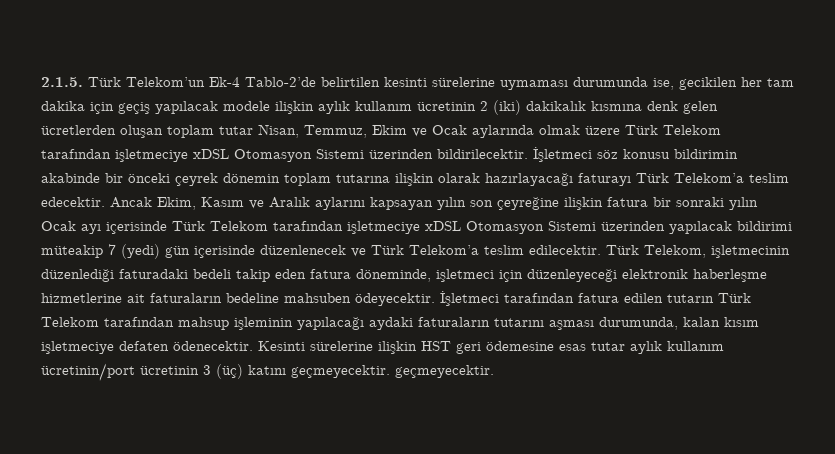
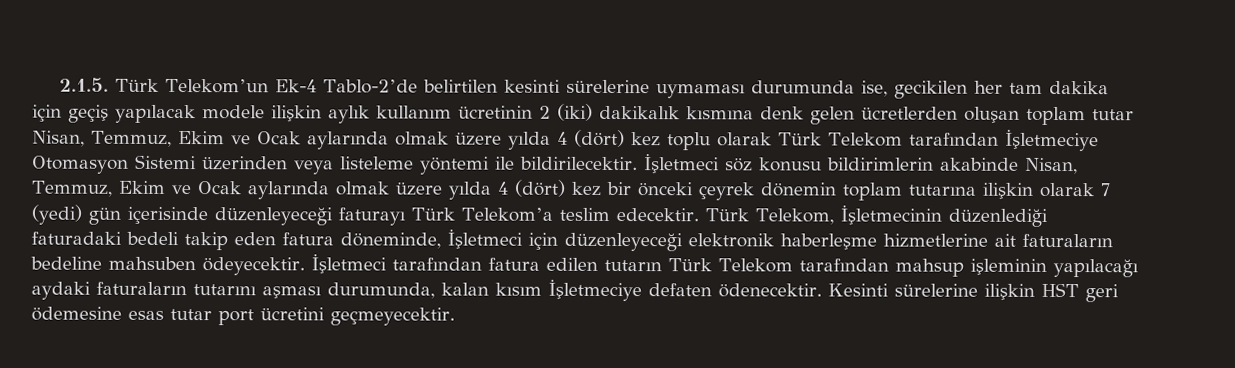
[625,125,721,135] [41,147,738,162] [41,173,100,183] Türk Telekom tarafından işletmeciye xDSL Otomasyon Sistemi üzerinden bildirilecektir. İşletmeci söz konusu bildirimin akabinde -> [507,128,1099,152] [32,153,1078,175] [31,179,602,200] yılda 4 (dört) kez toplu olarak Türk Telekom tarafından İşletmeciye Otomasyon Sistemi üzerinden veya listeleme yöntemi ile bildirilecektir. İşletmeci söz konusu bildirimlerin akabinde Nisan, Temmuz, Ekim ve Ocak aylarında olmak üzere yılda 4 (dört) kez
[485,173,573,186] hazırlayacağı -> [1099,183,1111,197] [31,204,333,226] 7 (yedi) gün içerisinde düzenleyeceği
[110,197,758,210] [41,221,792,234] [41,244,601,259] Ancak Ekim, Kasım ve Aralık aylarını kapsayan yılın son çeyreğine ilişkin fatura bir sonraki yılın Ocak ayı içerisinde Türk Telekom tarafından işletmeciye xDSL Otomasyon Sistemi üzerinden yapılacak bildirimi müteakip 7 (yedi) gün içerisinde düzenlenecek ve Türk Telekom’a teslim edilecektir. -> (699, 214) none
[711,245,790,258] işletmecinin -> [839,204,942,226] İşletmecinin
[436,269,494,282] işletmeci -> [447,228,523,250] İşletmeci
[41,341,114,354] işletmeciye -> [548,278,642,302] İşletmeciye
[630,341,724,354] [41,363,390,381] aylık kullanım ücretinin/port ücretinin 3 (üç) katını geçmeyecektir. -> [218,307,325,326] port ücretini

